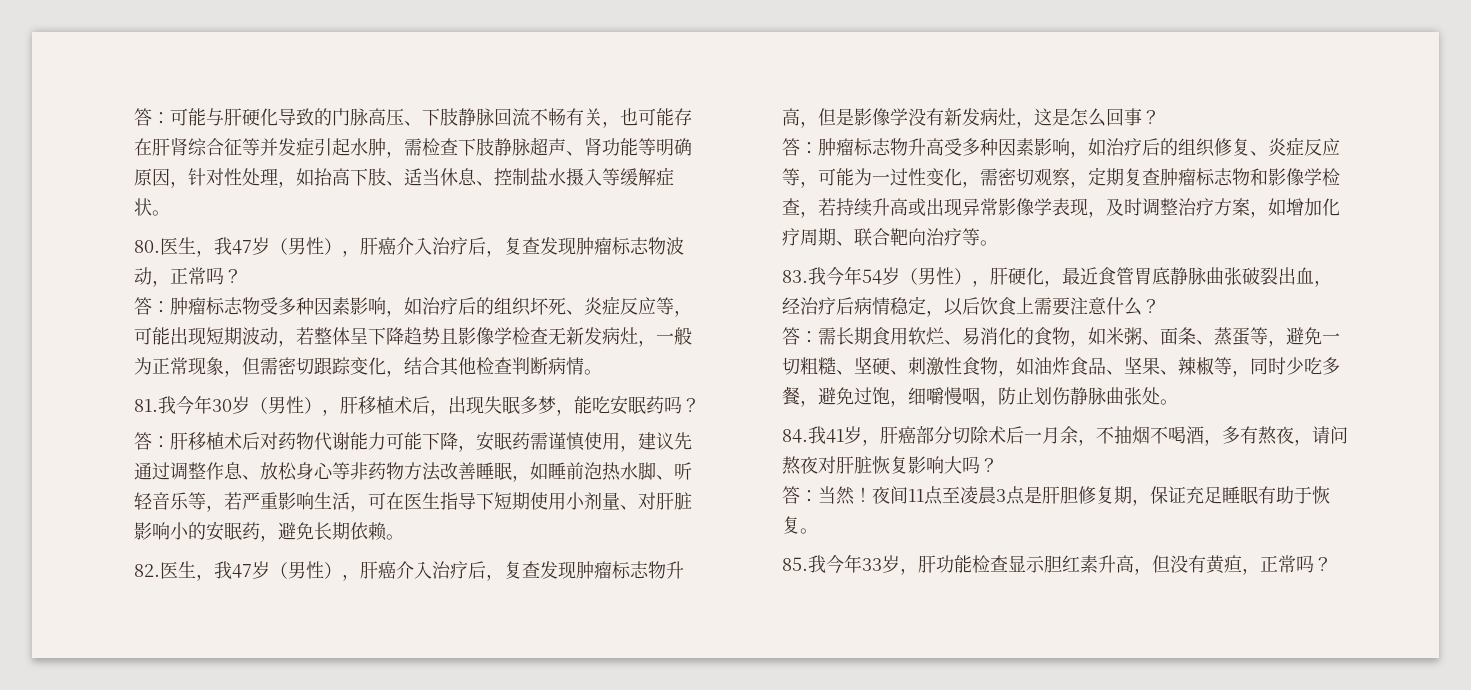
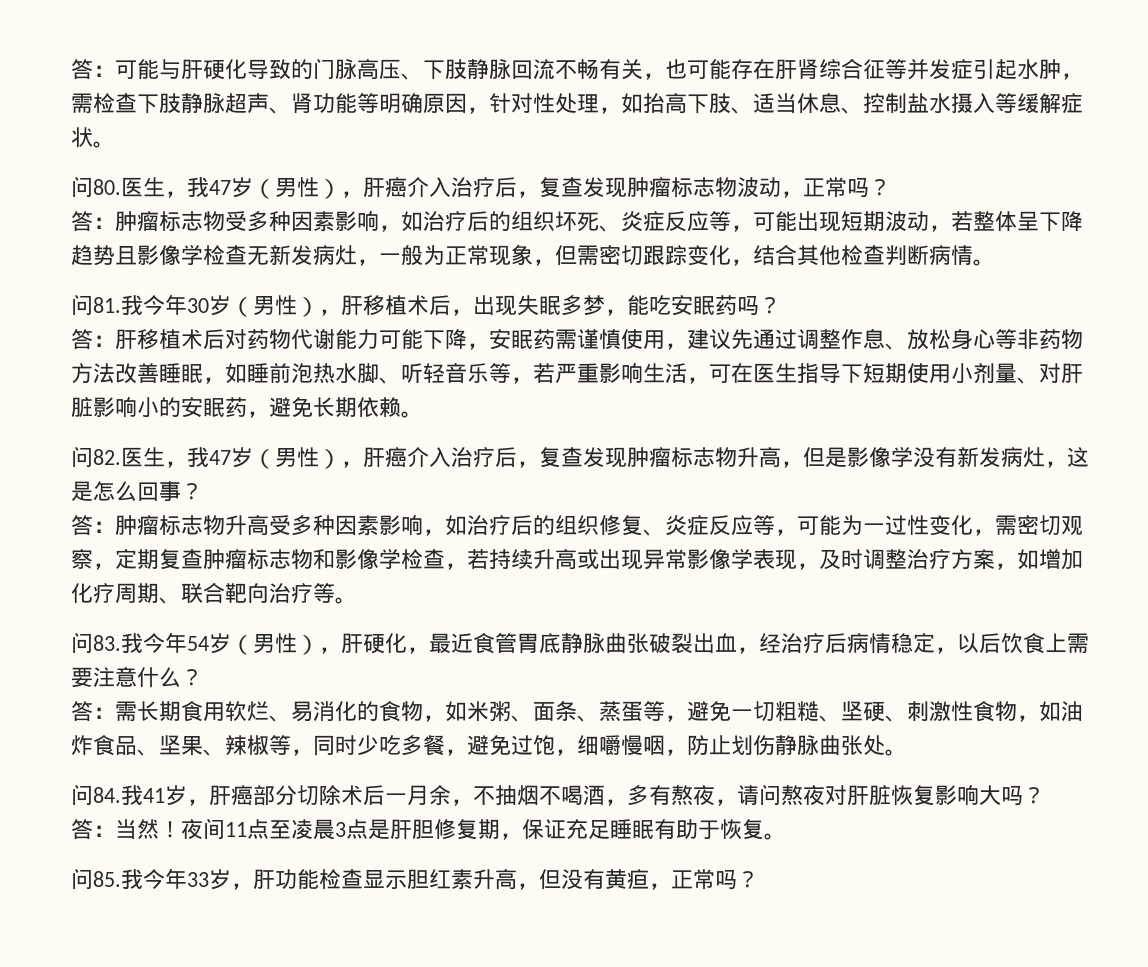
(170, 213) none -> [70,176,93,198] 问
(602, 372) none -> [70,294,93,316] 问
(404, 537) none -> [70,446,93,468] 问
(998, 243) none -> [70,632,93,654] 问
(1178, 402) none -> [70,784,93,806] 问
(818, 531) none -> [70,868,93,890] 问

